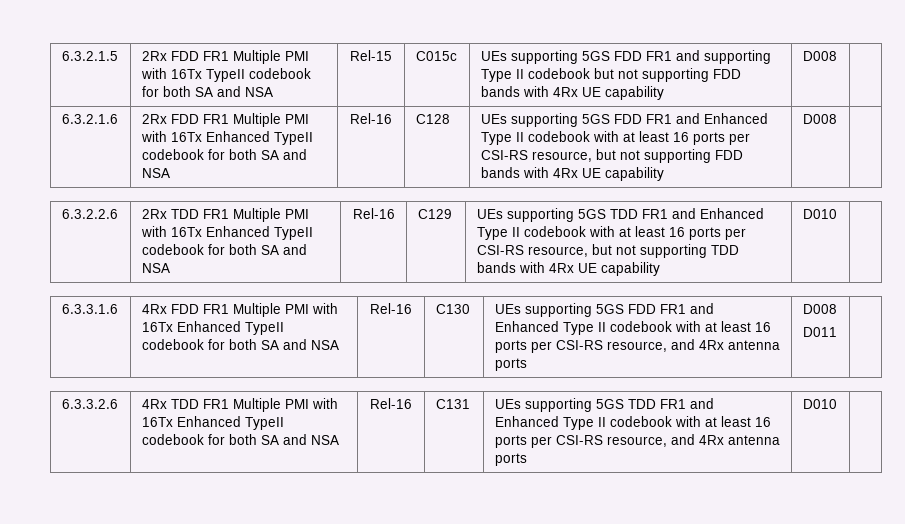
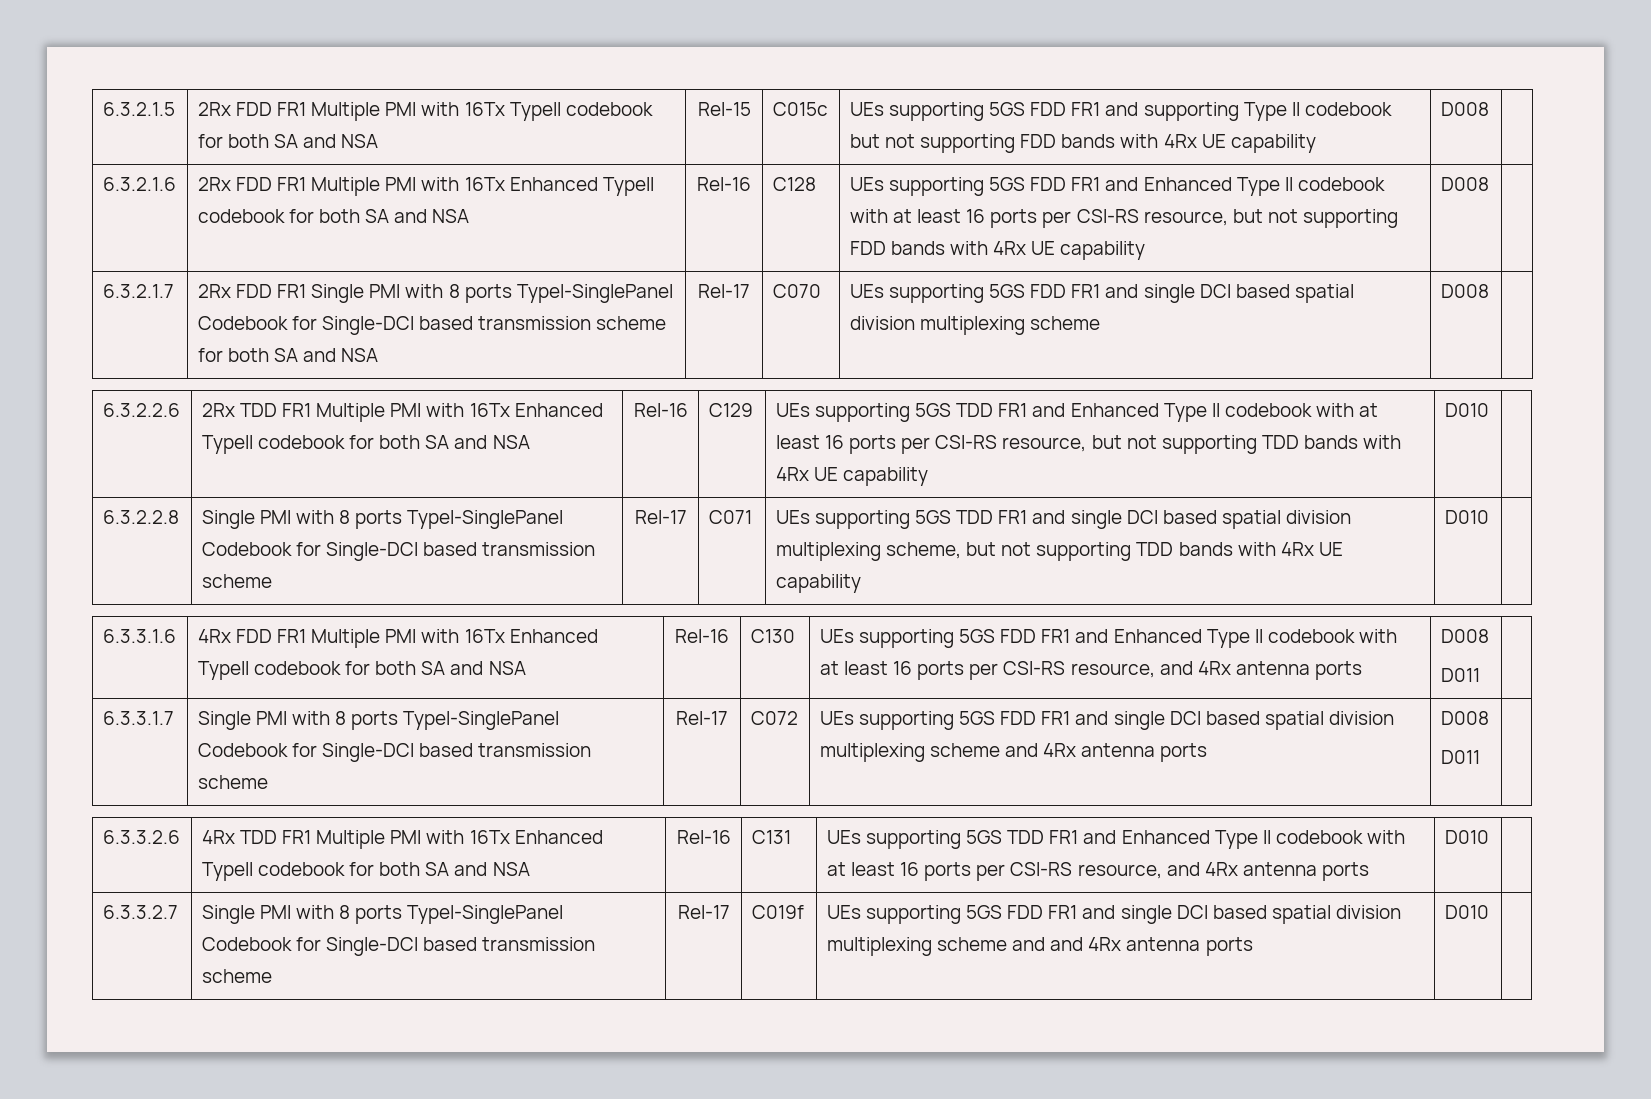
(837, 119) none -> [102,284,174,298] [197,284,673,303] [197,316,667,335] [197,348,379,362] [698,284,750,298] [772,284,821,298] [849,284,1354,303] [849,316,1100,335] [1440,284,1489,298] // 6.3.2.1.7 | 2Rx FDD FR1 Single PMI with 8 ports TypeI-SinglePanel Codebook for Single-DCI based transmission scheme for both SA and NSA | Rel-17 | C070 | UEs supporting 5GS FDD FR1 and single DCI based spatial division multiplexing scheme | D008 |
(837, 214) none -> [102,510,179,524] [201,510,564,529] [201,542,596,561] [201,574,272,588] [634,510,687,524] [708,510,752,524] [775,510,1352,529] [775,542,1343,561] [775,574,861,593] [1444,510,1489,524] // 6.3.2.2.8 | Single PMI with 8 ports TypeI-SinglePanel Codebook for Single-DCI based transmission scheme | Rel-17 | C071 | UEs supporting 5GS TDD FR1 and single DCI based spatial division multiplexing scheme, but not supporting TDD bands with 4Rx UE capability | D010 |
(837, 332) none -> [102,711,174,725] [197,711,560,730] [197,743,592,762] [197,775,268,789] [676,711,728,725] [750,711,798,725] [819,711,1395,730] [819,743,1208,762] [1440,711,1489,725] [1440,750,1480,764] // 6.3.3.1.7 | Single PMI with 8 ports TypeI-SinglePanel Codebook for Single-DCI based transmission scheme | Rel-17 | C072 | UEs supporting 5GS FDD FR1 and single DCI based spatial division multiplexing scheme and 4Rx antenna ports | D008 // D011 |
(837, 404) none -> [102,905,178,919] [201,905,564,924] [201,937,596,956] [201,969,272,983] [677,905,730,919] [751,905,804,919] [826,905,1402,924] [826,937,1253,956] [1444,905,1489,919] // 6.3.3.2.7 | Single PMI with 8 ports TypeI-SinglePanel Codebook for Single-DCI based transmission scheme | Rel-17 | C019f | UEs supporting 5GS FDD FR1 and single DCI based spatial division multiplexing scheme and and 4Rx antenna ports | D010 |

